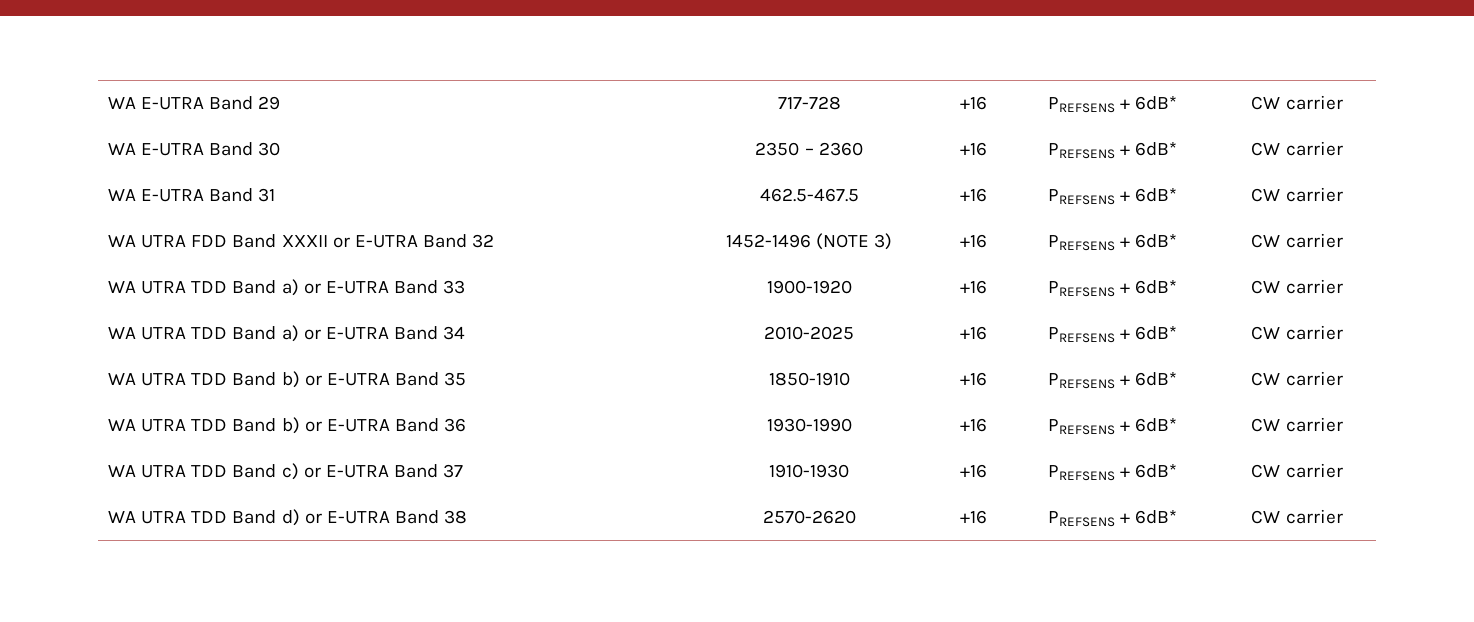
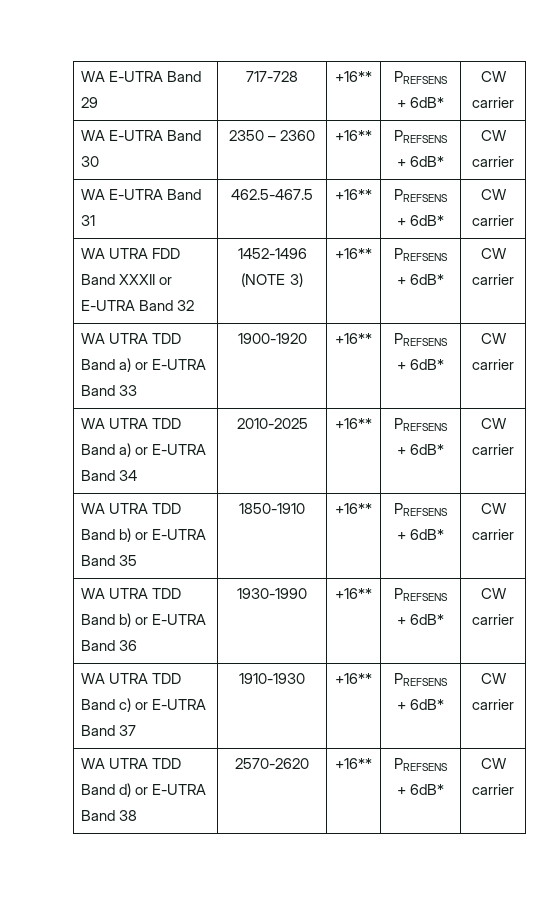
[960,96,987,110] +16 -> [335,71,372,82] +16**
[960,142,987,156] +16 -> [335,130,372,141] +16**
[960,188,987,202] +16 -> [335,189,372,200] +16**
[960,234,987,248] +16 -> [335,248,372,259] +16**
[960,280,987,294] +16 -> [335,333,372,344] +16**
[960,326,987,340] +16 -> [335,418,372,429] +16**
[960,372,987,386] +16 -> [335,503,372,514] +16**
[960,418,987,432] +16 -> [335,588,372,599] +16**
[960,464,987,478] +16 -> [335,673,372,684] +16**
[960,510,987,524] +16 -> [335,758,372,769] +16**

